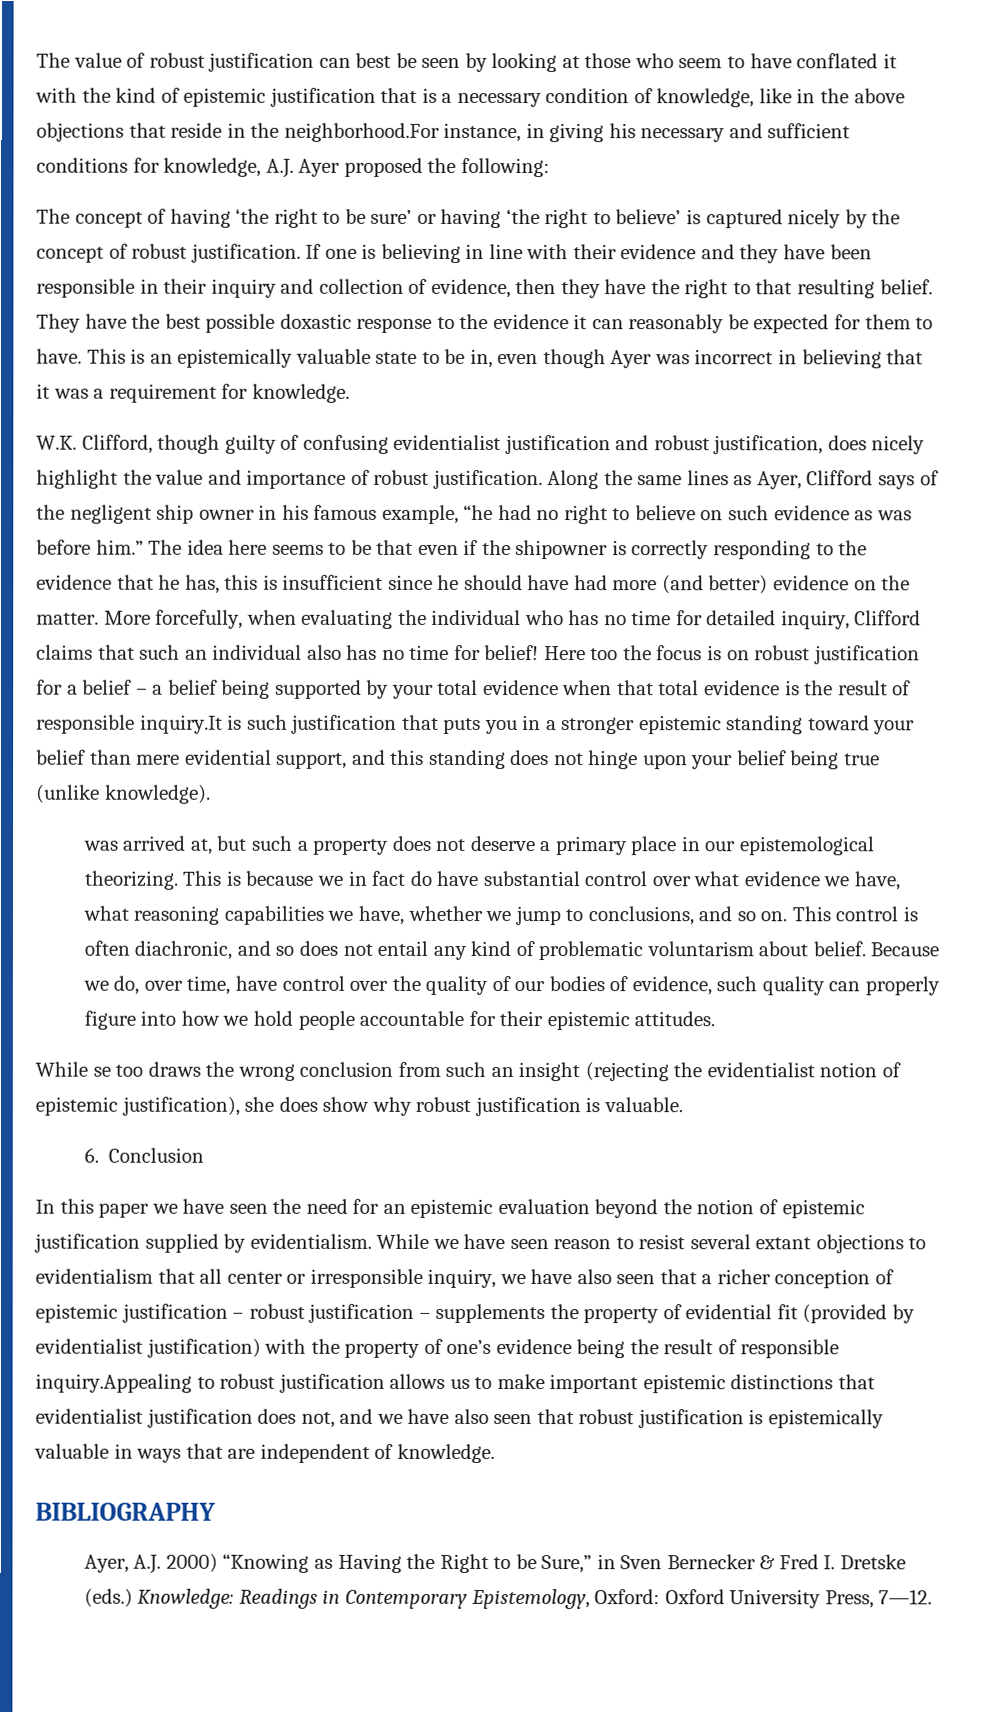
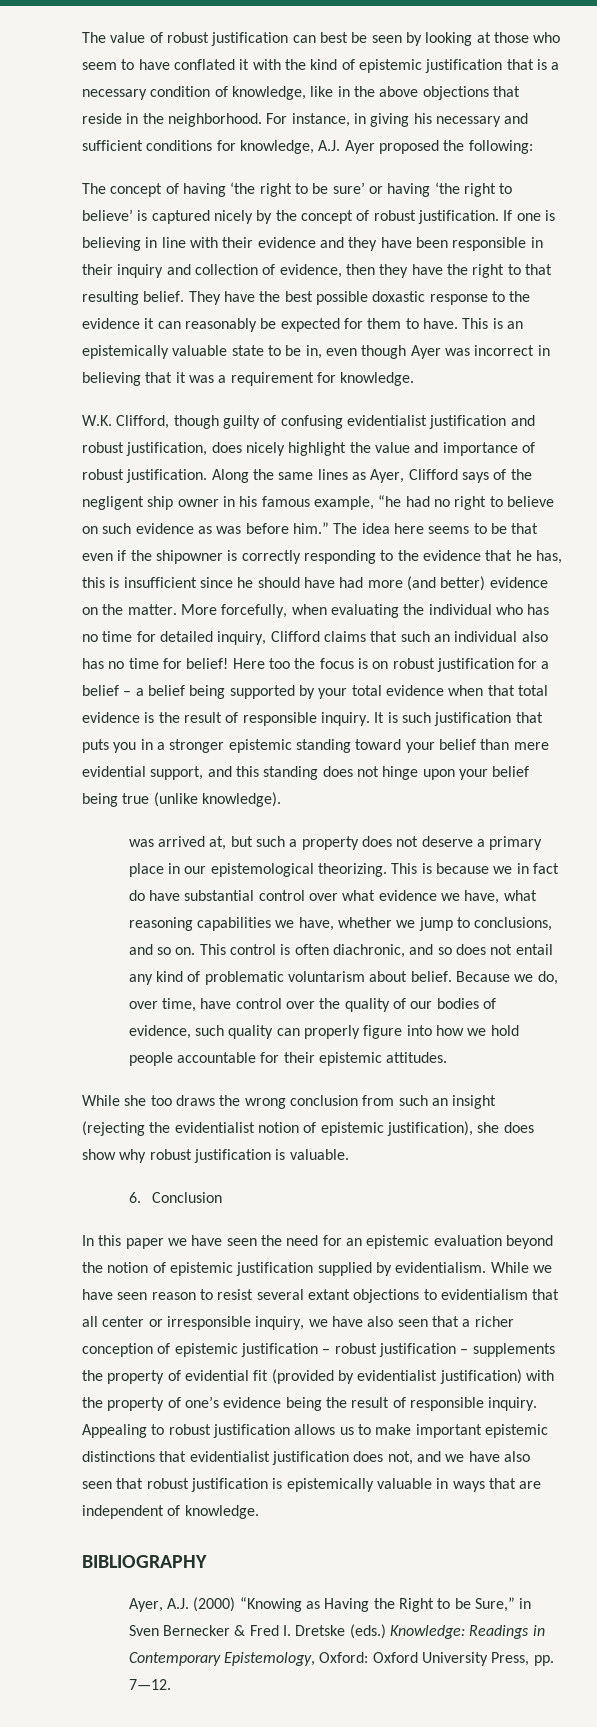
[283,122,440,142] neighborhood.For -> [167,113,288,127] neighborhood. For
[139,714,223,734] inquiry.It -> [320,712,385,726] inquiry. It
[92,1066,111,1077] se -> [124,1095,147,1106] she
[35,1373,192,1393] inquiry.Appealing -> [488,1397,538,1411] [82,1424,147,1438] inquiry. Appealing
[165,1553,218,1573] 2000) -> [193,1597,236,1612] (2000)
(874, 1599) none -> [533,1655,554,1666] pp.

